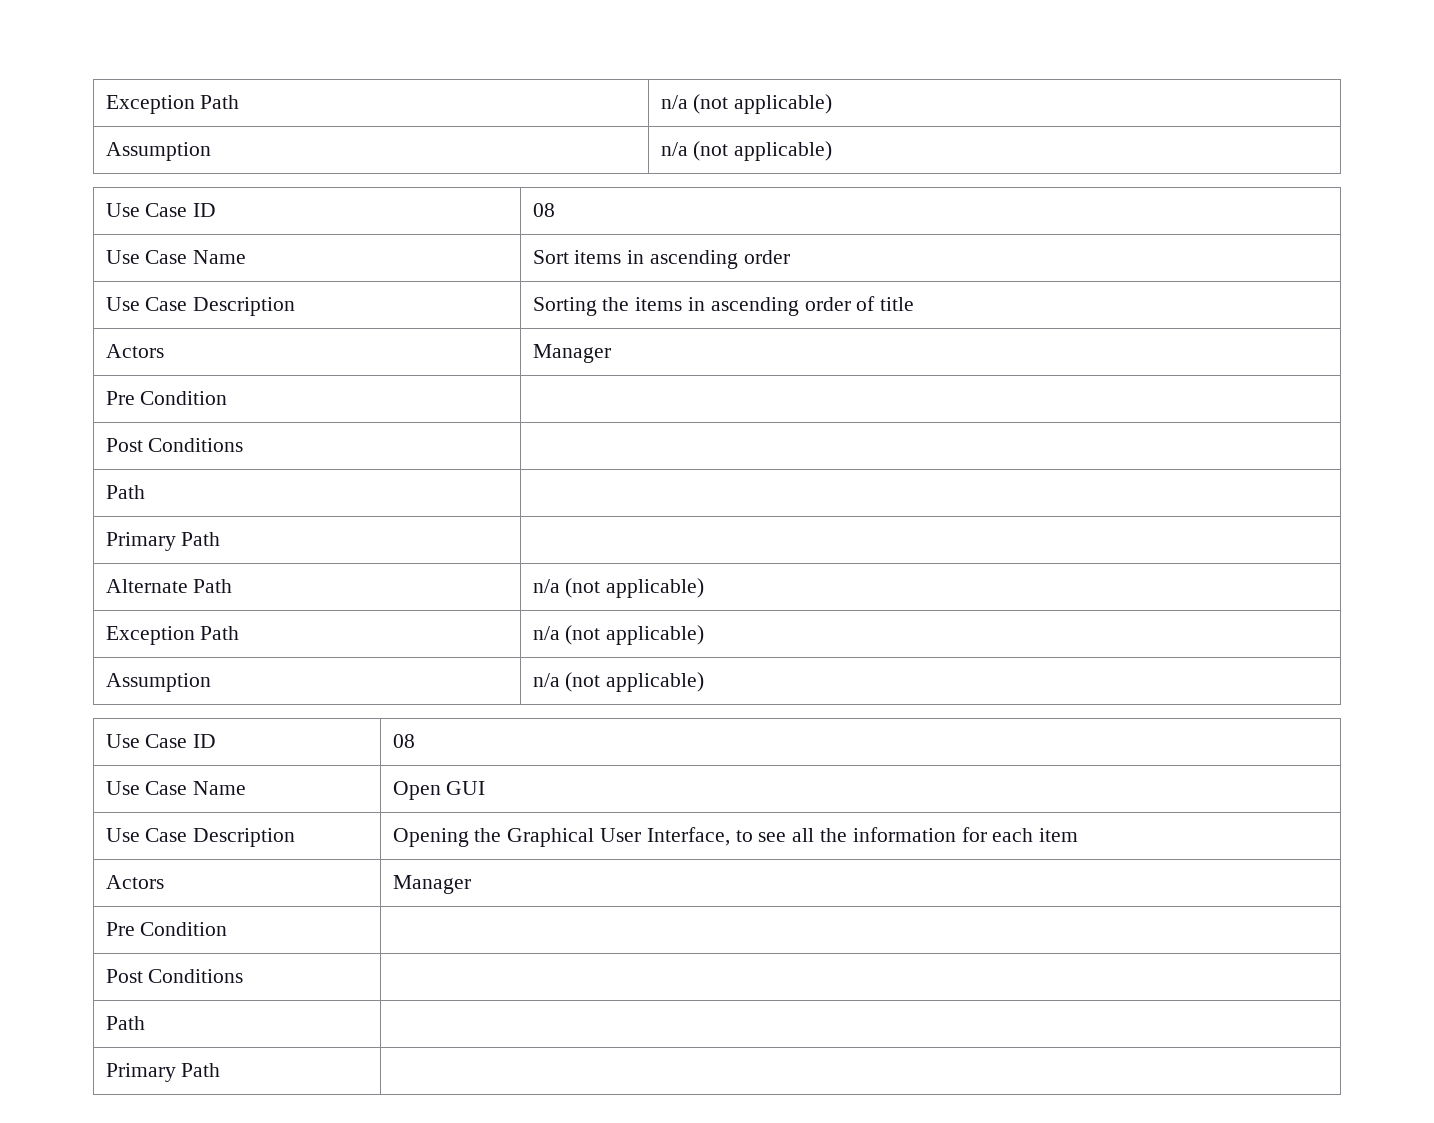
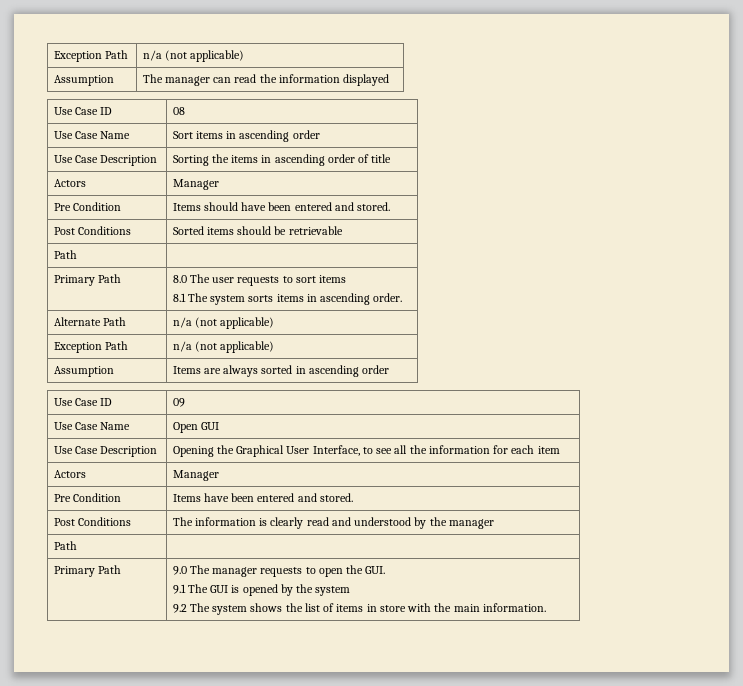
[105,95,240,114] [660,94,833,114] [105,142,211,161] [660,141,833,161] Exception Path | n/a (not applicable) // Assumption | n/a (not applicable) -> [53,50,128,62] [142,50,245,62] [53,75,114,86] [142,74,390,86] Exception Path | n/a (not applicable) // Assumption | The manager can read the information displayed
[105,438,244,452] [105,485,145,499] [105,532,221,551] // Post Conditions | // Path | // Primary Path | -> [172,202,391,211] [53,226,131,235] [172,226,343,235] [53,250,77,259] [53,274,121,286] [172,274,347,286] [172,293,403,305] Items should have been entered and stored. // Post Conditions | Sorted items should be retrievable // Path | // Primary Path | 8.0 The user requests to sort items // 8.1 The system sorts items in ascending order.
[532,672,705,692] [105,734,217,748] [392,734,415,748] n/a (not applicable) // Use Case ID | 08 -> [172,365,390,377] [53,398,113,406] [172,398,185,407] Items are always sorted in ascending order // Use Case ID | 09
[105,969,244,983] [105,1016,145,1030] [105,1063,221,1082] // Post Conditions | // Path | // Primary Path | -> [172,493,353,502] [53,517,131,526] [172,517,494,529] [53,541,77,550] [53,565,121,577] [172,565,386,577] [172,584,351,596] [172,603,546,615] Items have been entered and stored. // Post Conditions | The information is clearly read and understood by the manager // Path | // Primary Path | 9.0 The manager requests to open the GUI. // 9.1 The GUI is opened by the system // 9.2 The system shows the list of items in store with the main information.

